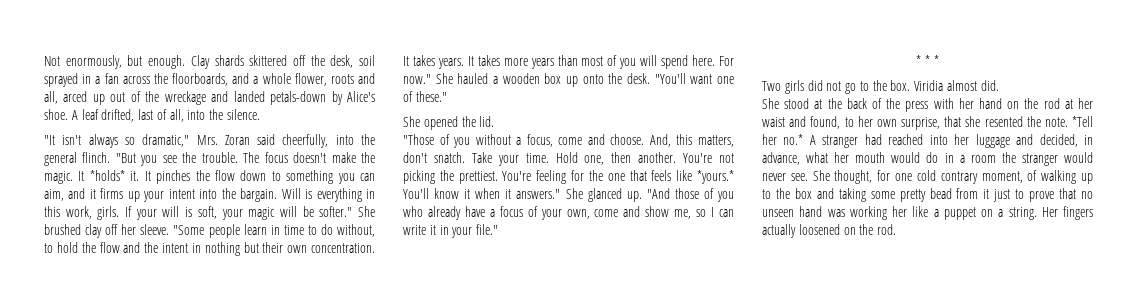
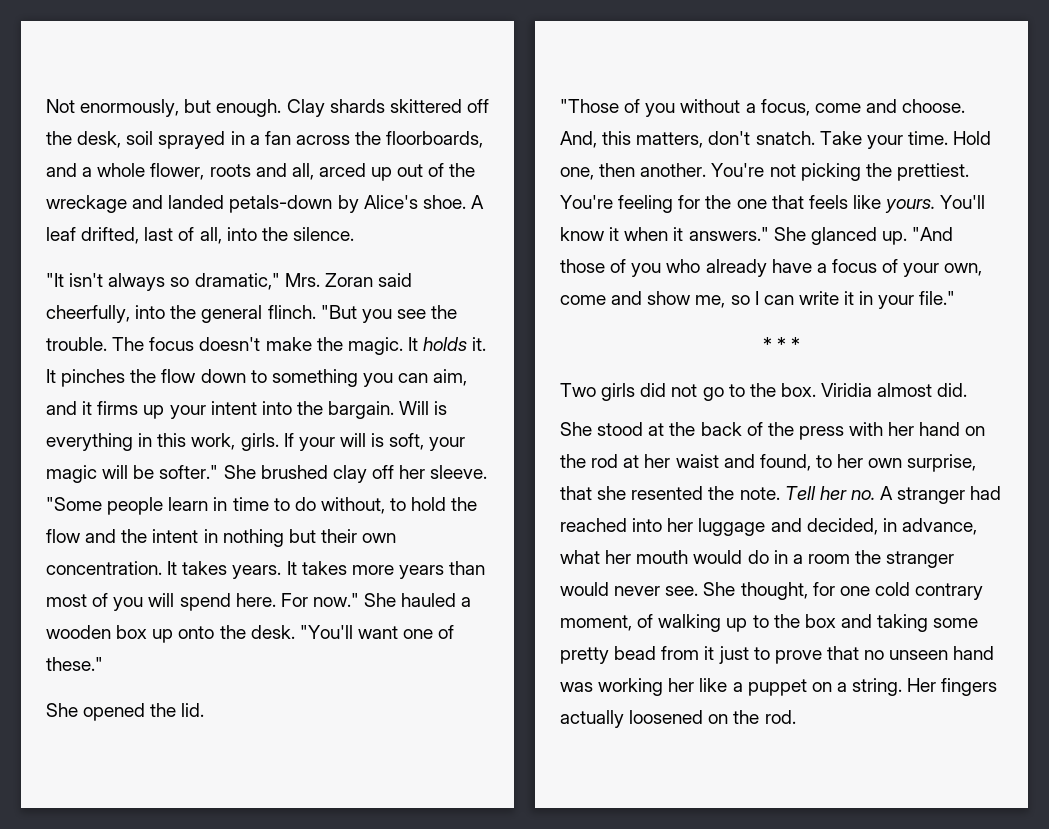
[89,170,125,181] *holds* -> [423,337,468,351] holds
[697,170,734,184] *yours.* -> [885,199,936,213] yours.
[1072,116,1094,127] [762,134,804,145] *Tell her no.* -> [784,486,875,500] Tell her no.

